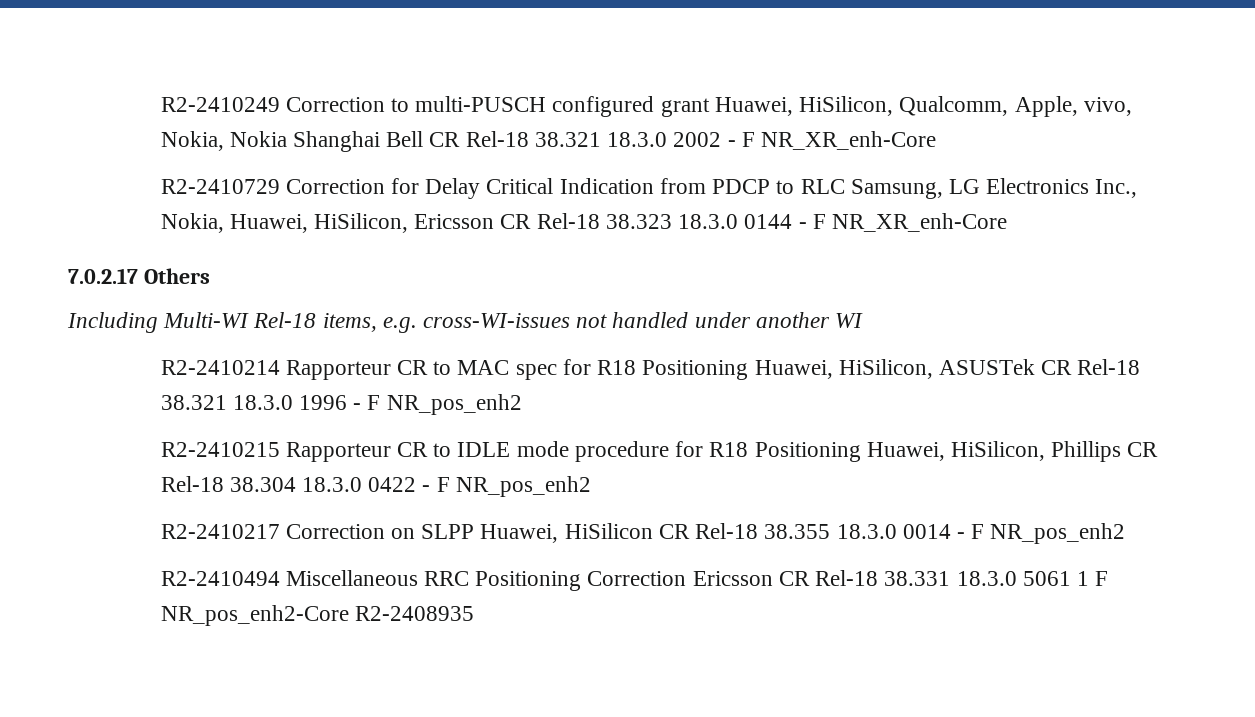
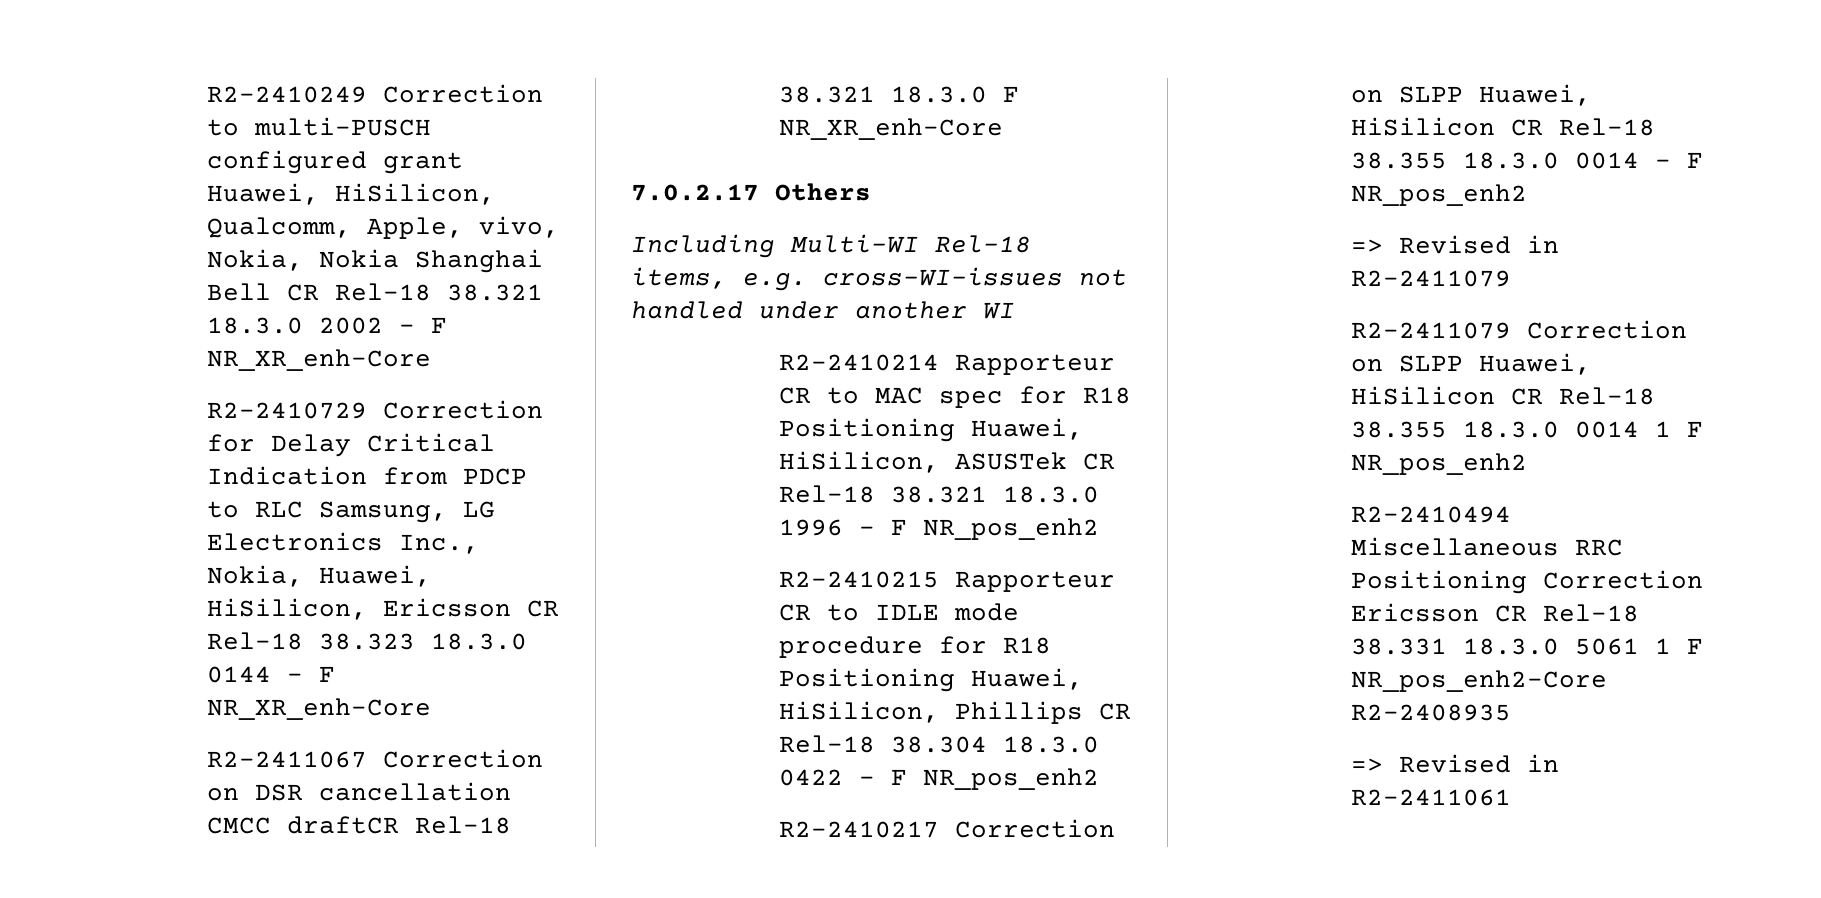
(1007, 222) none -> [206,749,543,768] [206,782,511,801] [206,816,511,834] [778,86,1019,103] [778,118,1003,140] // R2-2411067 Correction on DSR cancellation CMCC draftCR Rel-18 38.321 18.3.0 F NR_XR_enh-Core
(1126, 533) none -> [1350,235,1559,254] [1350,270,1511,287] [1350,320,1687,339] [1350,353,1591,375] [1350,386,1655,405] [1350,421,1703,438] [1350,453,1527,475] // => Revised in R2-2411079 // R2-2411079 Correction on SLPP Huawei, HiSilicon CR Rel-18 38.355 18.3.0 0014 1 F NR_pos_enh2
(474, 613) none -> [1350,754,1559,773] [1350,789,1511,806] // => Revised in R2-2411061

